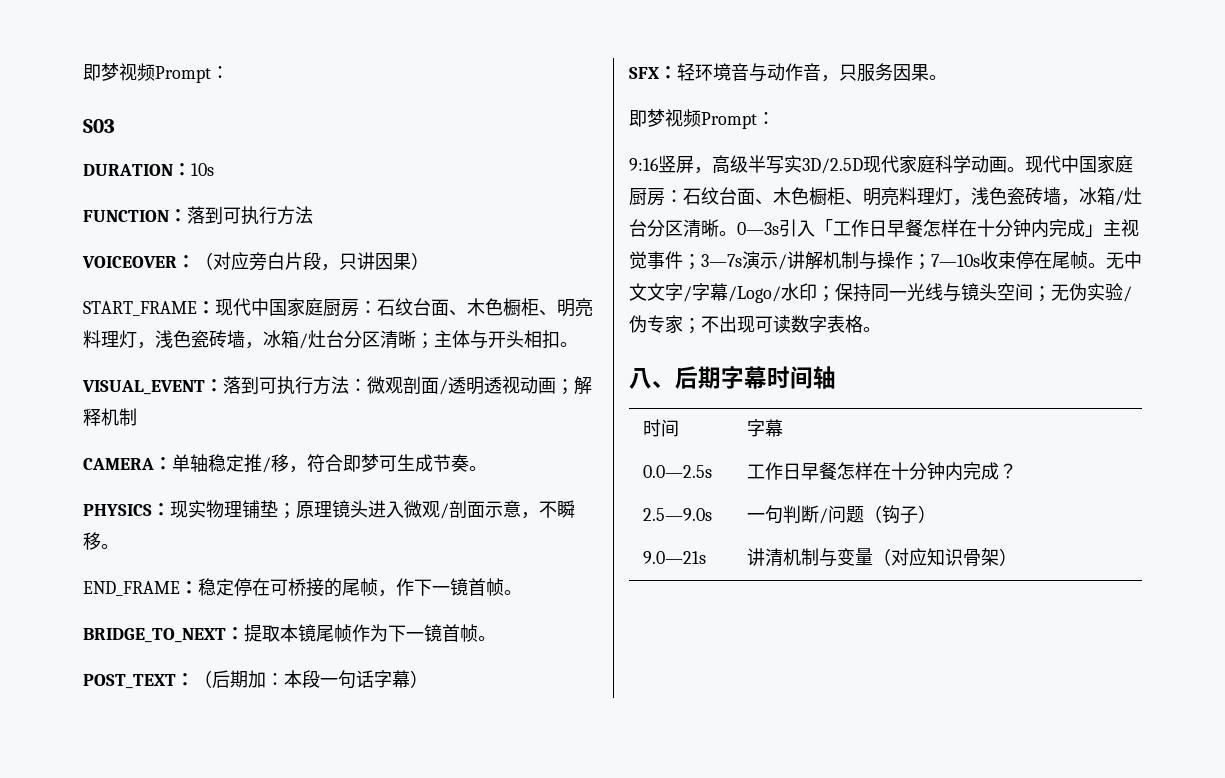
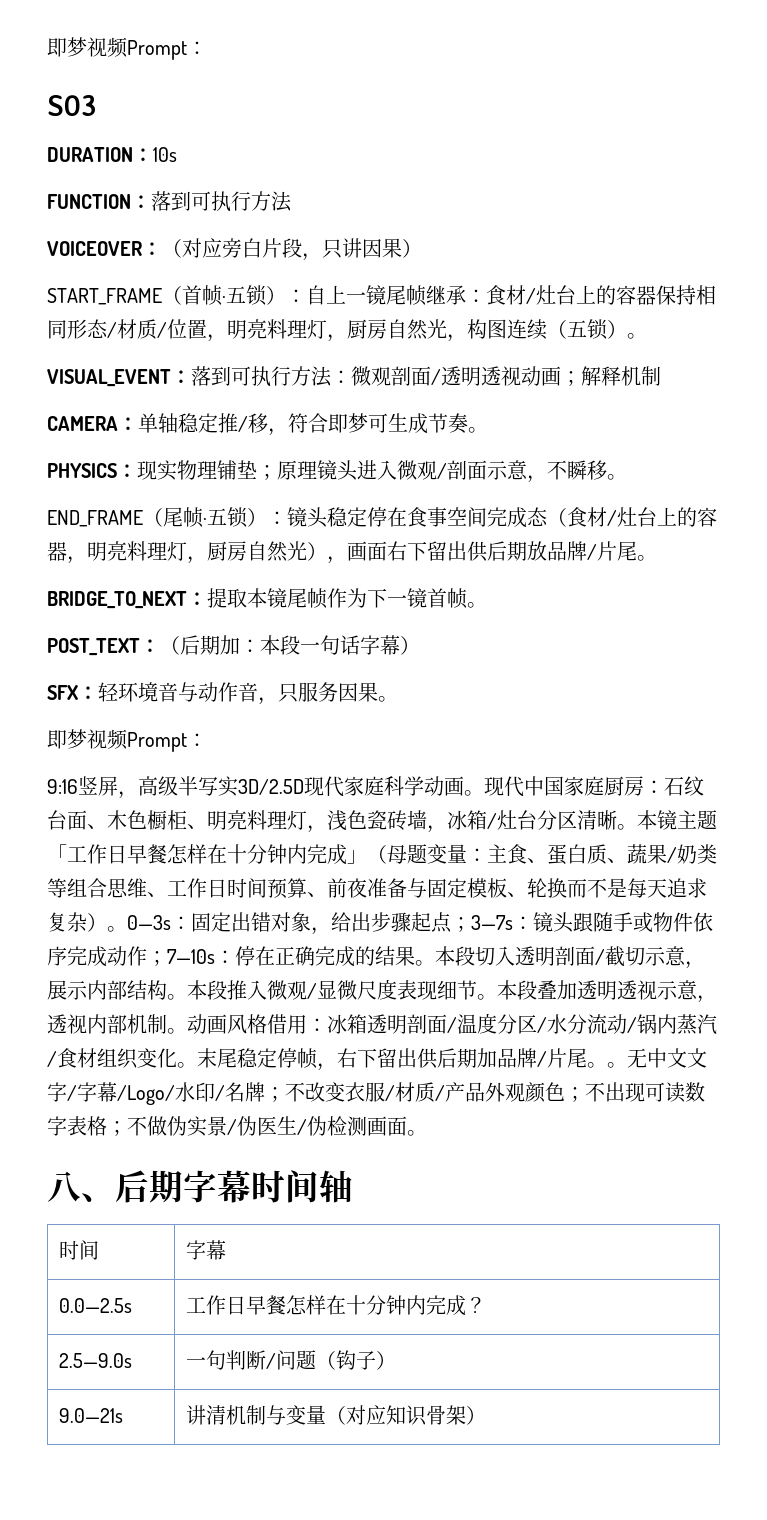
[197,298,593,317] [83,330,560,349] ：现代中国家庭厨房：石纹台面、木色橱柜、明亮料理灯，浅色瓷砖墙，冰箱/灶台分区清晰；主体与开头相扣 -> [161,285,716,306] [47,319,627,342] （首帧·五锁）：自上一镜尾帧继承：食材/灶台上的容器保持相同形态/材质/位置，明亮料理灯，厨房自然光，构图连续（五锁）
[180,578,504,597] ：稳定停在可桥接的尾帧，作下一镜首帧 -> [143,507,717,528] [47,541,637,564] （尾帧·五锁）：镜头稳定停在食事空间完成态（食材/灶台上的容器，明亮料理灯，厨房自然光），画面右下留出供后期放品牌/片尾
[737,219,815,237] 0—3s引入 -> [637,810,717,830] 本镜主题
[1103,219,1139,237] [629,251,1088,270] 主视觉事件；3—7s演示/讲解机制与操作；7—10s收束停在尾帧 -> [367,844,717,865] [47,878,707,899] [47,912,713,935] [47,946,705,969] [47,979,717,1003] [47,1013,717,1035] [47,1048,607,1071] （母题变量：主食、蛋白质、蔬果/奶类等组合思维、工作日时间预算、前夜准备与固定模板、轮换而不是每天追求复杂）。0—3s：固定出错对象，给出步骤起点；3—7s：镜头跟随手或物件依序完成动作；7—10s：停在正确完成的结果。本段切入透明剖面/截切示意，展示内部结构。本段推入微观/显微尺度表现细节。本段叠加透明透视示意，透视内部机制。动画风格借用：冰箱透明剖面/温度分区/水分流动/锅内蒸汽/食材组织变化。末尾稳定停帧，右下留出供后期加品牌/片尾。
[817,283,1132,302] [629,315,683,334] ；保持同一光线与镜头空间；无伪实验/伪专家 -> [215,1082,565,1103] /名牌；不改变衣服/材质/产品外观颜色
(863, 324) none -> [107,1116,407,1137] ；不做伪实景/伪医生/伪检测画面

